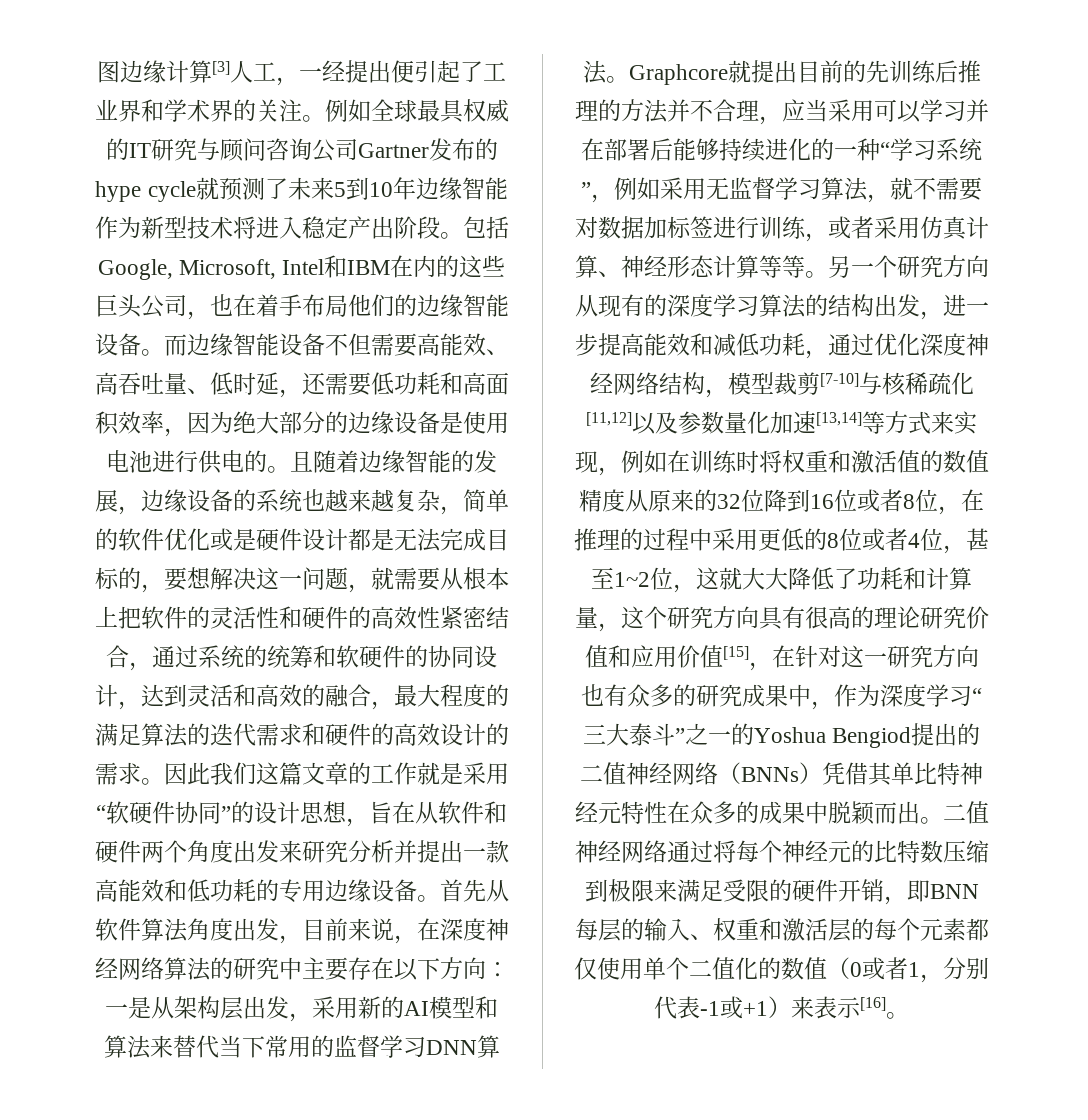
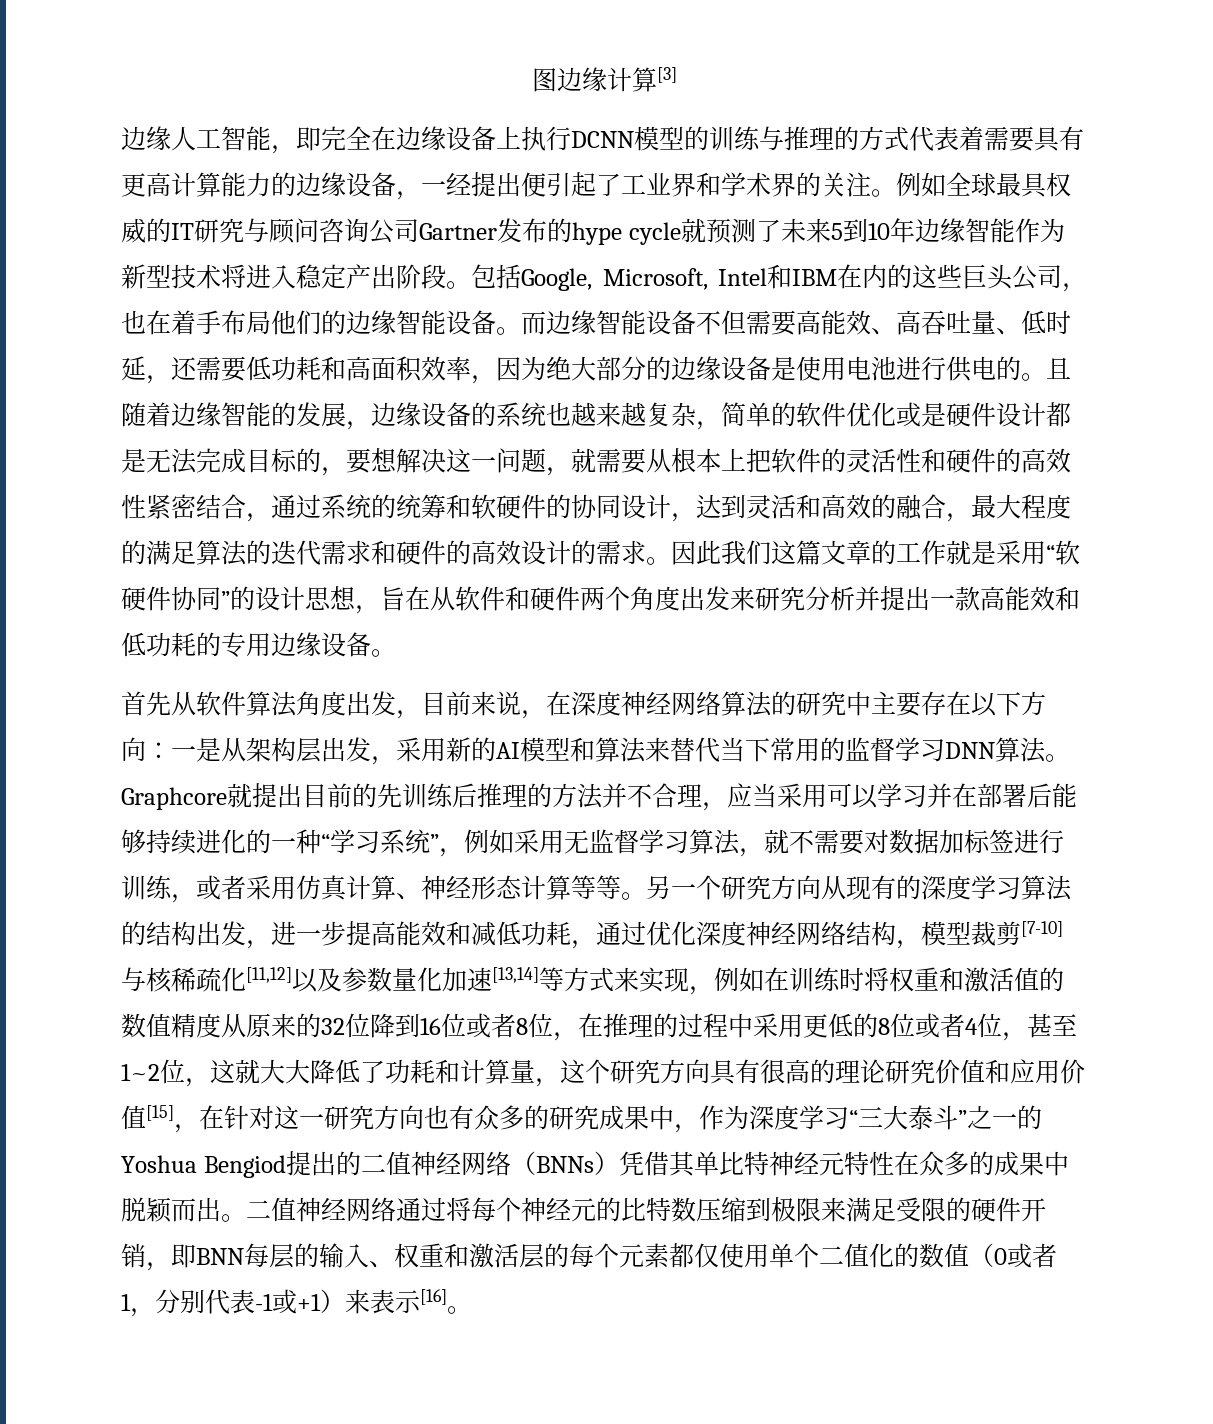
[230,61,276,83] 人工 -> [121,126,1084,154] [121,172,396,197] // 边缘人工智能，即完全在边缘设备上执行DCNN模型的训练与推理的方式代表着需要具有更高计算能力的边缘设备
(440, 898) none -> (396, 653) //

